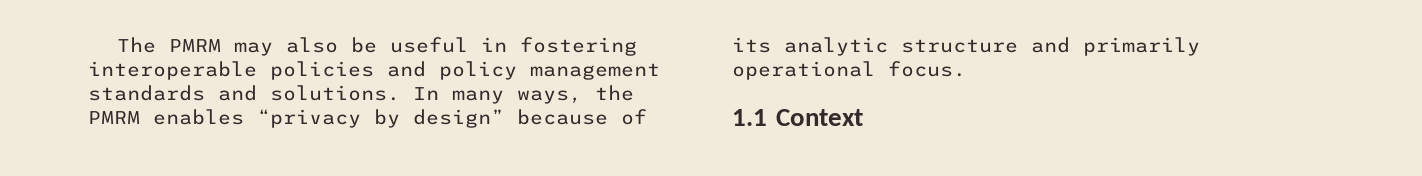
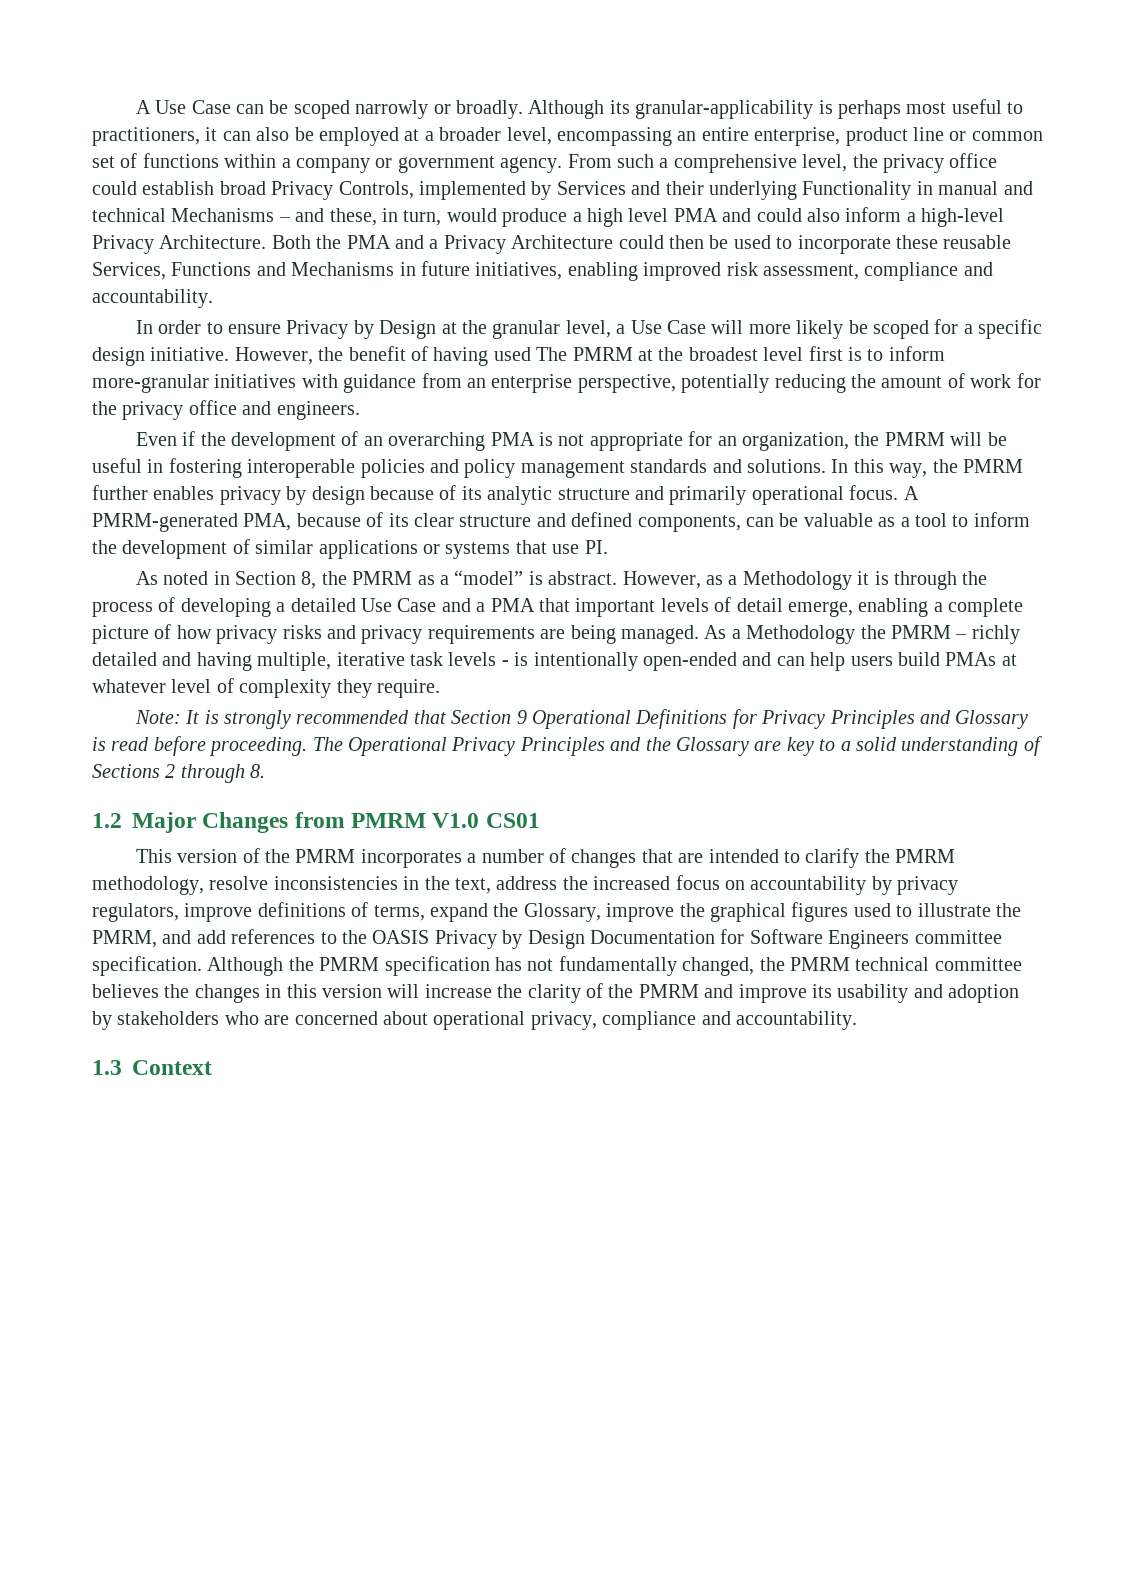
[116,37,338,56] The PMRM may also -> [135,99,1024,119] [92,127,1043,146] [92,153,998,173] [92,181,1033,200] [92,207,1005,227] [92,235,1012,254] [92,261,993,281] [92,289,213,308] [135,319,1043,339] [92,346,945,366] [92,373,1041,393] [92,400,360,420] [135,431,983,451] A Use Case can be scoped narrowly or broadly. Although its granular-applicability is perhaps most useful to practitioners, it can also be employed at a broader level, encompassing an entire enterprise, product line or common set of functions within a company or government agency. From such a comprehensive level, the privacy office could establish broad Privacy Controls, implemented by Services and their underlying Functionality in manual and technical Mechanisms – and these, in turn, would produce a high level PMA and could also inform a high-level Privacy Architecture. Both the PMA and a Privacy Architecture could then be used to incorporate these reusable Services, Functions and Mechanisms in future initiatives, enabling improved risk assessment, compliance and accountability. // In order to ensure Privacy by Design at the granular level, a Use Case will more likely be scoped for a specific design initiative. However, the benefit of having used The PMRM at the broadest level first is to inform more-granular initiatives with guidance from an enterprise perspective, potentially reducing the amount of work for the privacy office and engineers. // Even if the development of an overarching PMA is not appropriate for an organization, the PMRM will
[452,85,634,104] [88,109,504,128] many ways, the PMRM enables “privacy by design” -> [853,459,1023,478] [92,485,365,505] this way, the PMRM further enables privacy by design
[732,109,767,126] // 1.1 -> [903,486,919,500] [92,512,1030,532] [92,539,608,559] [135,570,988,590] [92,597,1024,617] [92,624,1020,644] [92,652,1017,671] [92,678,440,698] [134,709,1029,729] [92,736,1042,756] [92,764,266,783] [92,812,540,833] [135,848,956,868] [92,875,959,895] [92,902,1021,922] [92,929,1002,949] [92,956,1022,976] [92,983,1020,1003] [92,1011,857,1030] [92,1060,122,1075] A PMRM-generated PMA, because of its clear structure and defined components, can be valuable as a tool to inform the development of similar applications or systems that use PI. // As noted in Section 8, the PMRM as a “model” is abstract. However, as a Methodology it is through the process of developing a detailed Use Case and a PMA that important levels of detail emerge, enabling a complete picture of how privacy risks and privacy requirements are being managed. As a Methodology the PMRM – richly detailed and having multiple, iterative task levels - is intentionally open-ended and can help users build PMAs at whatever level of complexity they require. // Note: It is strongly recommended that Section 9 Operational Definitions for Privacy Principles and Glossary is read before proceeding. The Operational Privacy Principles and the Glossary are key to a solid understanding of Sections 2 through 8. // 1.2 Major Changes from PMRM V1.0 CS01 // This version of the PMRM incorporates a number of changes that are intended to clarify the PMRM methodology, resolve inconsistencies in the text, address the increased focus on accountability by privacy regulators, improve definitions of terms, expand the Glossary, improve the graphical figures used to illustrate the PMRM, and add references to the OASIS Privacy by Design Documentation for Software Engineers committee specification. Although the PMRM specification has not fundamentally changed, the PMRM technical committee believes the changes in this version will increase the clarity of the PMRM and improve its usability and adoption by stakeholders who are concerned about operational privacy, compliance and accountability. // 1.3

